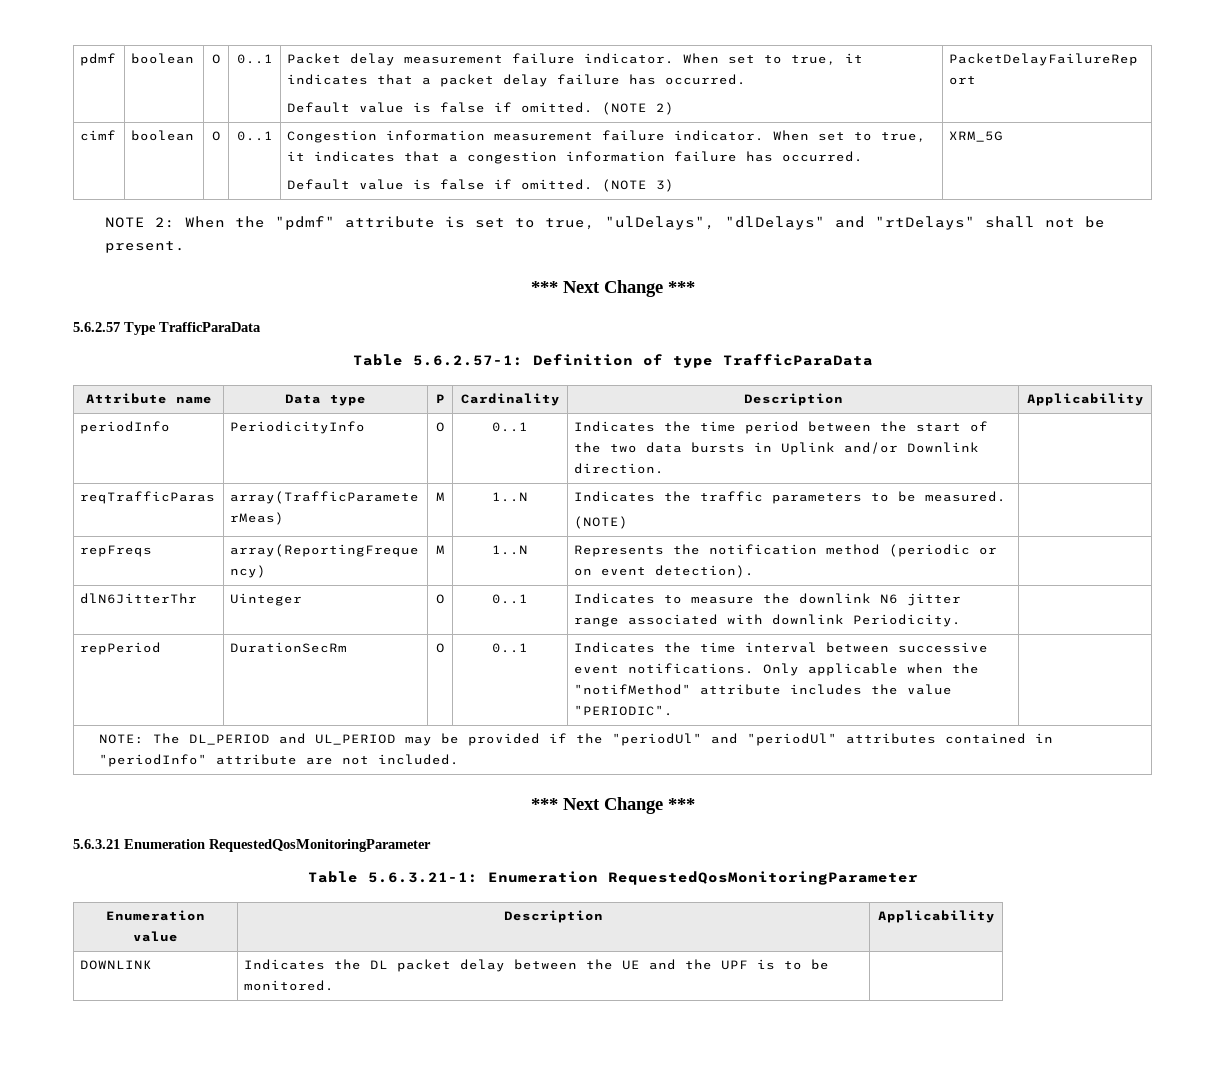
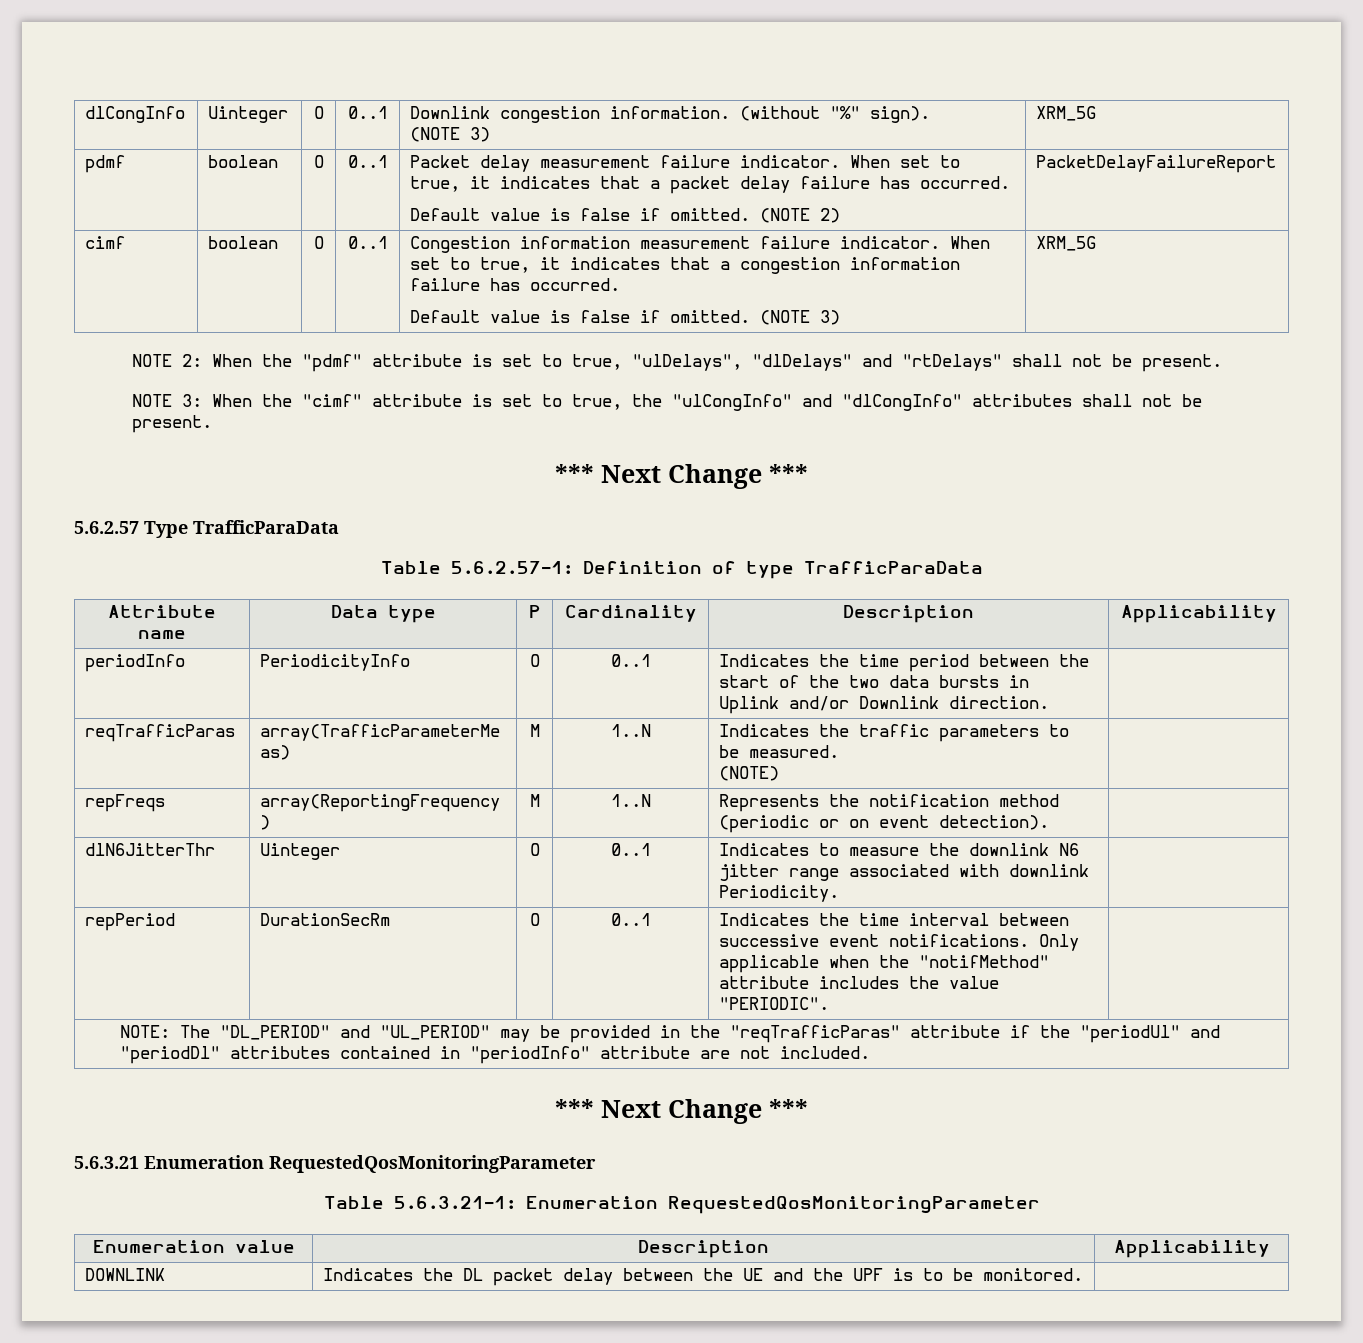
(80, 59) none -> [85,106,186,123] [208,106,289,123] [313,106,324,119] [347,106,388,119] [410,106,931,123] [410,127,491,142] [1036,106,1097,121] dlCongInfo | Uinteger | O | 0..1 | Downlink congestion information. (without "%" sign). // (NOTE 3) | XRM_5G //
(185, 247) none -> [132,394,1203,411] [132,415,213,433] // NOTE 3: When the "cimf" attribute is set to true, the "ulCongInfo" and "dlCongInfo" attributes shall not be present.
[189,733,541,746] DL_PERIOD and UL_PERIOD may be provided -> [220,1025,1001,1043] "DL_PERIOD" and "UL_PERIOD" may be provided in the "reqTrafficParas" attribute
[747,733,838,746] "periodUl" -> [120,1046,221,1064] "periodDl"

